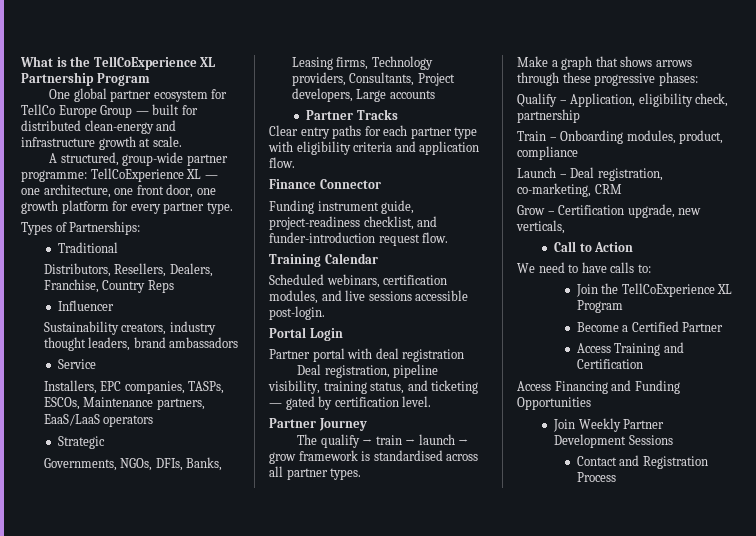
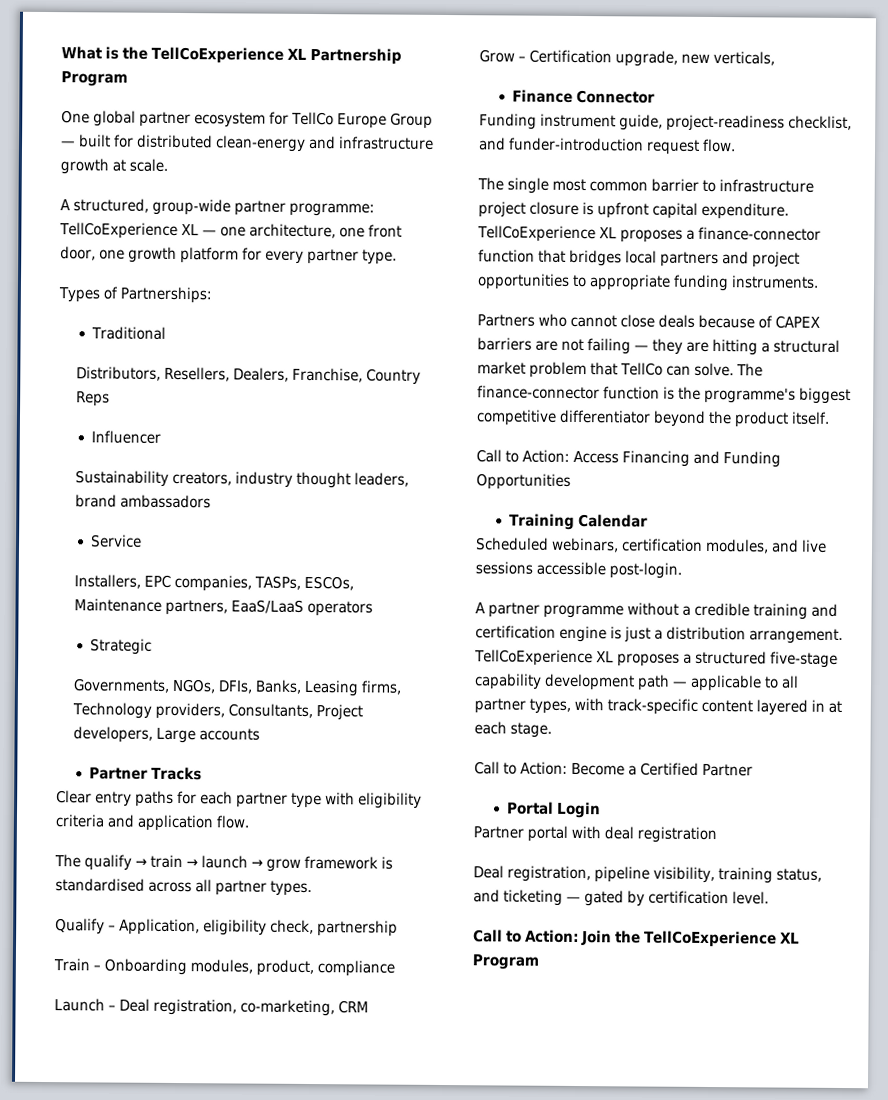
[269,179,381,189] [269,200,415,214] [269,216,438,230] [269,232,449,246] [269,253,378,267] [269,274,448,288] [269,290,469,304] [269,306,325,320] [269,327,343,341] [269,348,465,362] [297,364,439,378] [268,380,479,394] [269,396,432,410] [269,418,367,431] // Finance Connector // Funding instrument guide, project-readiness checklist, and funder-introduction request flow. // Training Calendar // Scheduled webinars, certification modules, and live sessions accessible post-login. // Portal Login // Partner portal with deal registration // Deal registration, pipeline visibility, training status, and ticketing — gated by certification level. // Partner Journey -> (251, 822) none
[517,56,692,70] [517,72,698,86] // Make a graph that shows arrows through these progressive phases: -> (313, 888) none
[554,241,634,252] [517,262,651,273] [575,283,733,297] [576,300,623,313] [576,321,724,332] [576,342,684,356] [576,359,643,369] Call to Action // We need to have calls to: // Join the TellCoExperience XL Program // Become a Certified Partner // Access Training and Certification // -> [512,89,656,104] [479,113,853,132] [479,137,737,155] [477,177,815,194] [478,201,790,220] [477,225,822,243] [478,249,801,268] [477,273,820,292] [477,313,821,329] [477,337,841,356] [477,361,764,379] [477,385,852,405] [476,409,831,428] [476,449,571,463] Finance Connector // Funding instrument guide, project-readiness checklist, and funder-introduction request flow. // The single most common barrier to infrastructure project closure is upfront capital expenditure. TellCoExperience XL proposes a finance-connector function that bridges local partners and project opportunities to appropriate funding instruments. // Partners who cannot close deals because of CAPEX barriers are not failing — they are hitting a structural market problem that TellCo can solve. The finance-connector function is the programme's biggest competitive differentiator beyond the product itself. // Call to Action:
[553,418,665,432] [554,434,673,448] [576,455,708,469] [576,472,616,482] Join Weekly Partner Development Sessions // Contact and Registration Process -> [509,513,649,530] [475,537,828,554] [475,561,683,579] [475,602,839,620] [475,625,844,644] [474,649,839,668] [474,673,800,692] [474,697,843,716] [474,721,553,738] [474,761,754,777] [507,801,602,819] [473,825,718,844] [473,865,823,884] [473,889,770,907] [473,929,801,948] [472,954,539,970] Training Calendar // Scheduled webinars, certification modules, and live sessions accessible post-login. // A partner programme without a credible training and certification engine is just a distribution arrangement. TellCoExperience XL proposes a structured five-stage capability development path — applicable to all partner types, with track-specific content layered in at each stage. // Call to Action: Become a Certified Partner // Portal Login // Partner portal with deal registration // Deal registration, pipeline visibility, training status, and ticketing — gated by certification level. // Call to Action: Join the TellCoExperience XL Program

